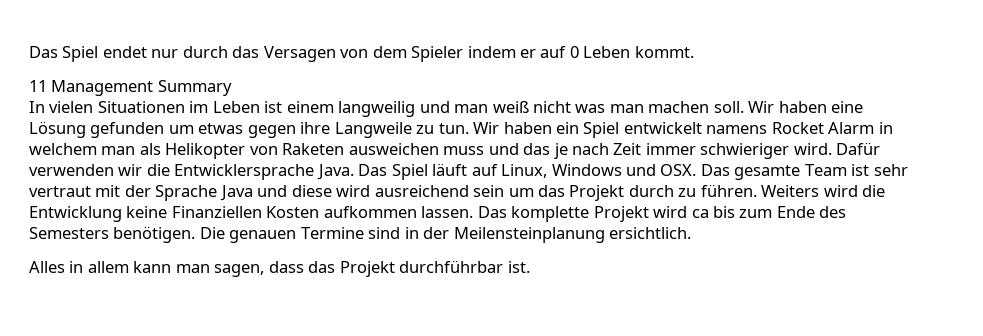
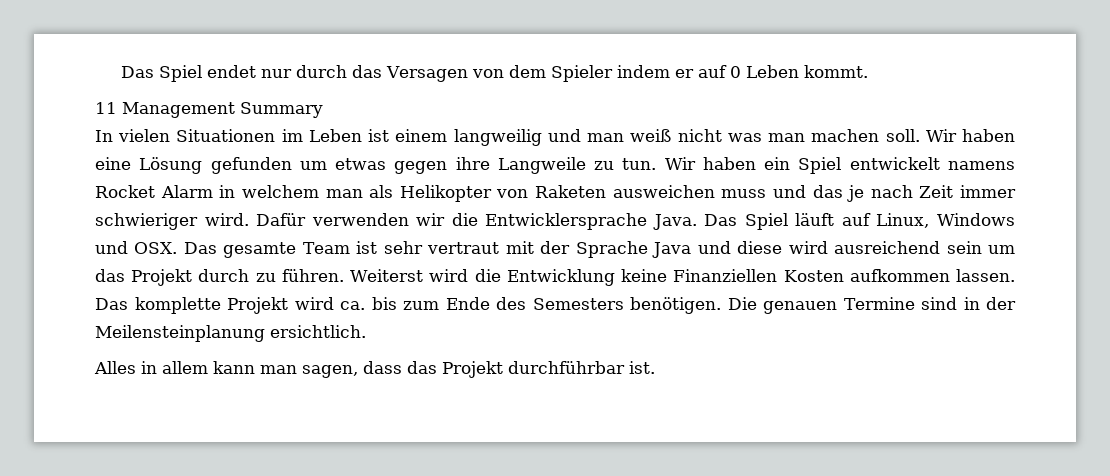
[761,185,820,197] Weiters -> [350,269,424,282] Weiterst
[691,209,709,218] ca -> [340,301,366,310] ca.

